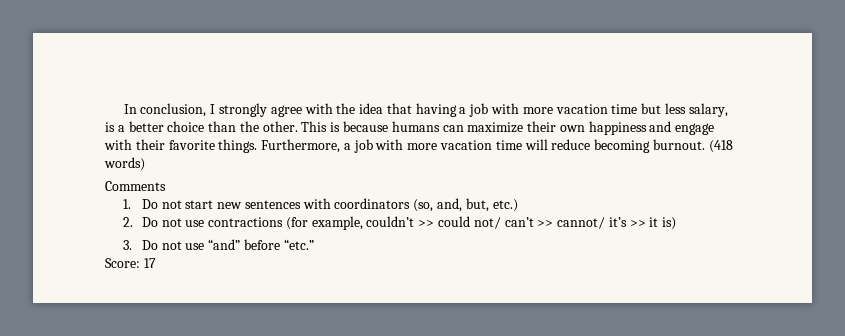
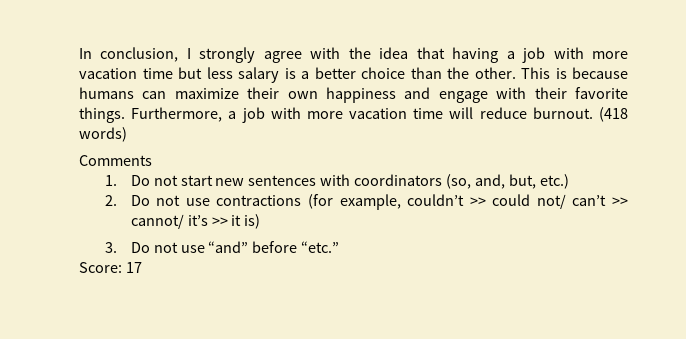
[688,103,728,117] salary, -> [238,67,279,83] salary
[594,139,651,153] becoming -> (527, 113) none

